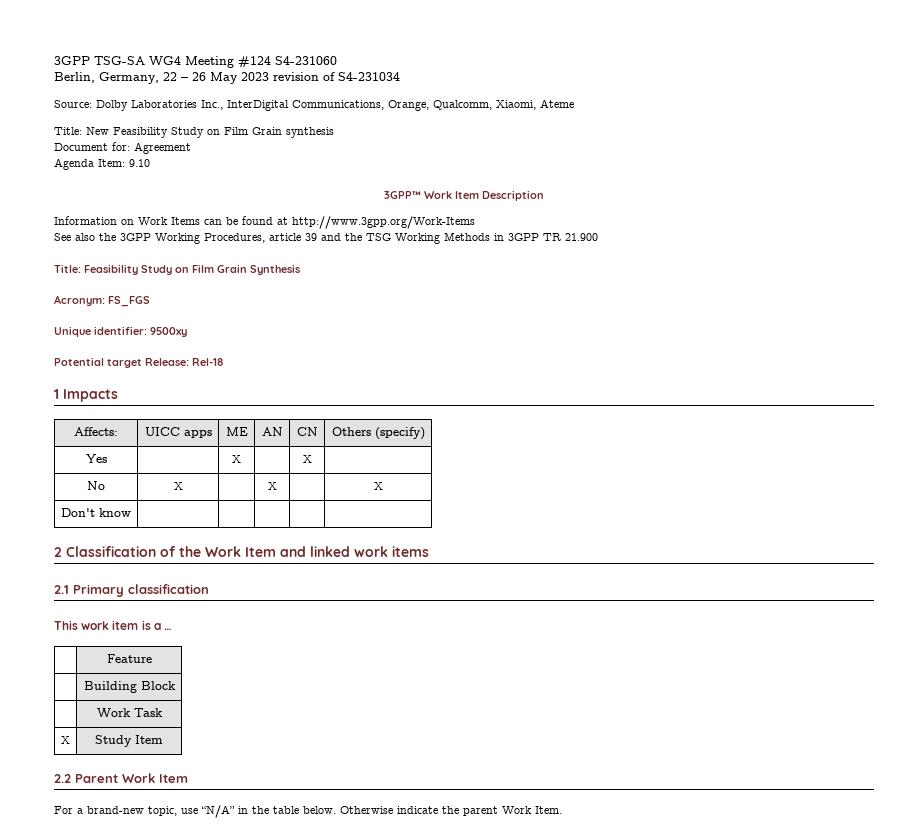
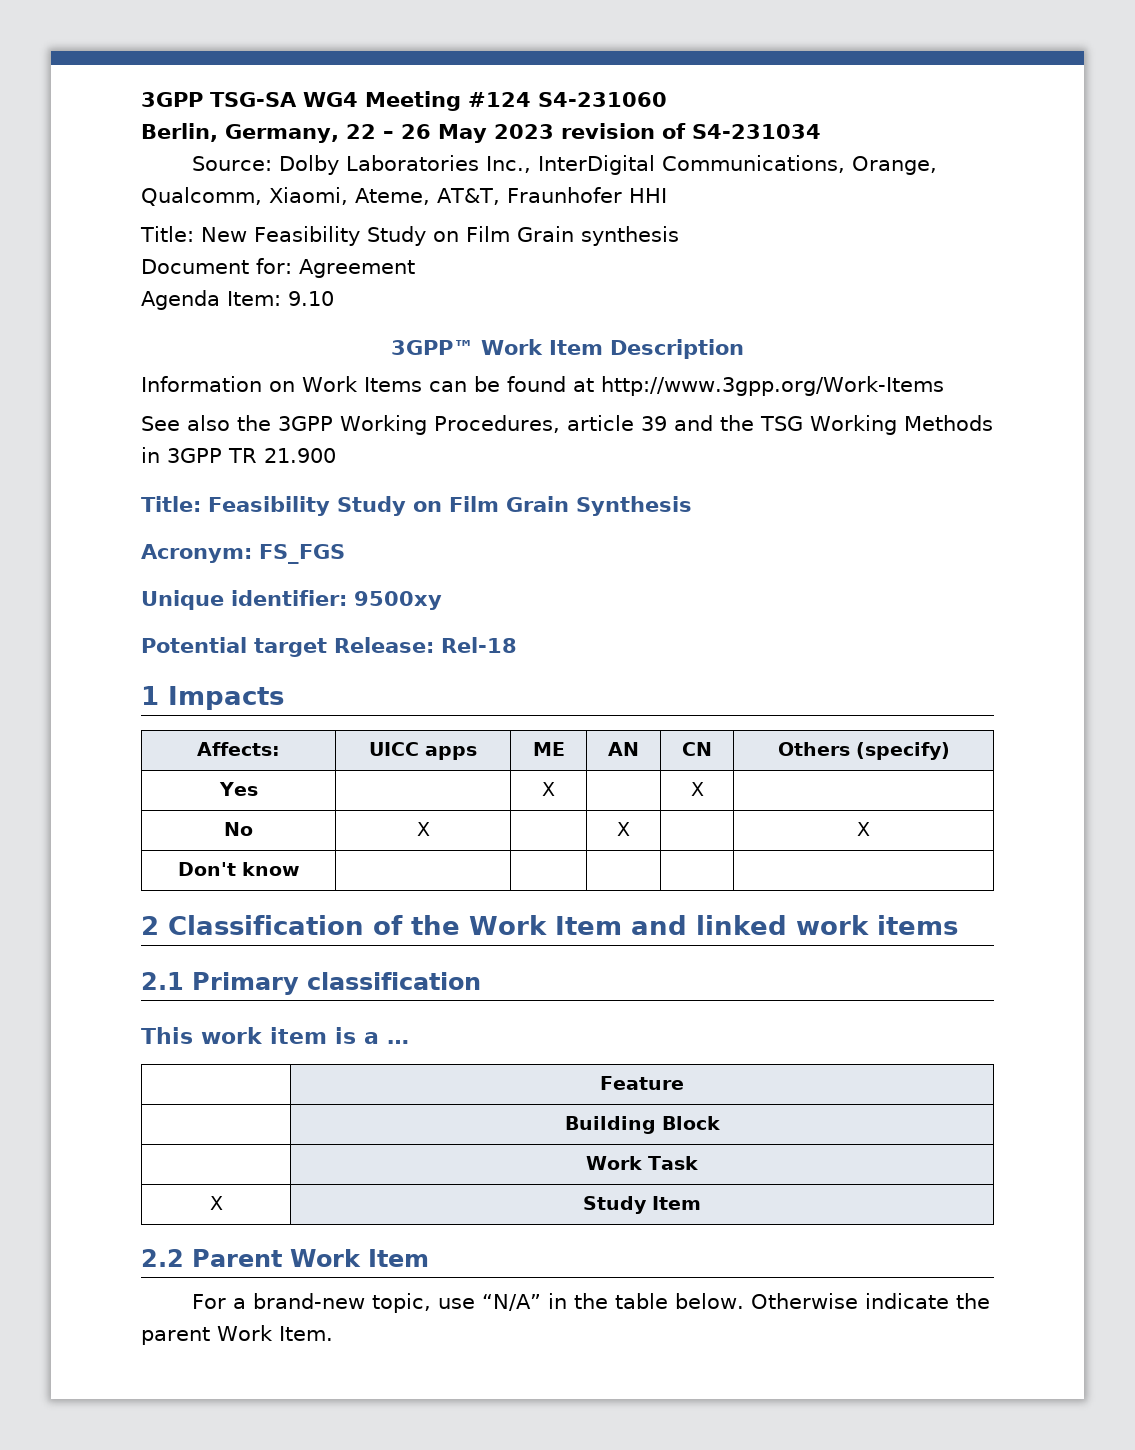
[540,99,574,108] Ateme -> [355,187,667,205] Ateme, AT&T, Fraunhofer HHI

